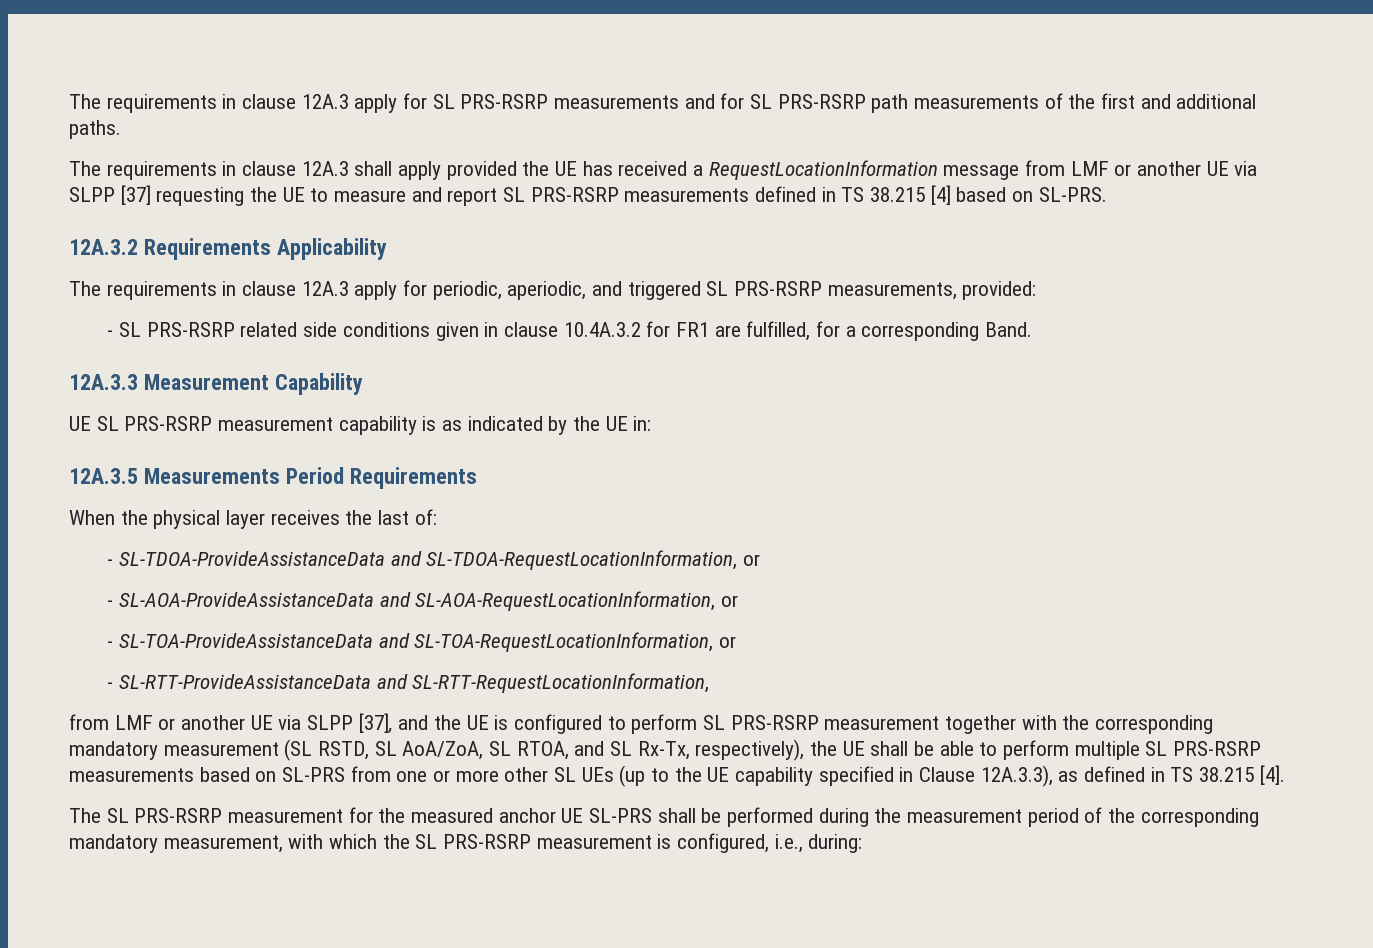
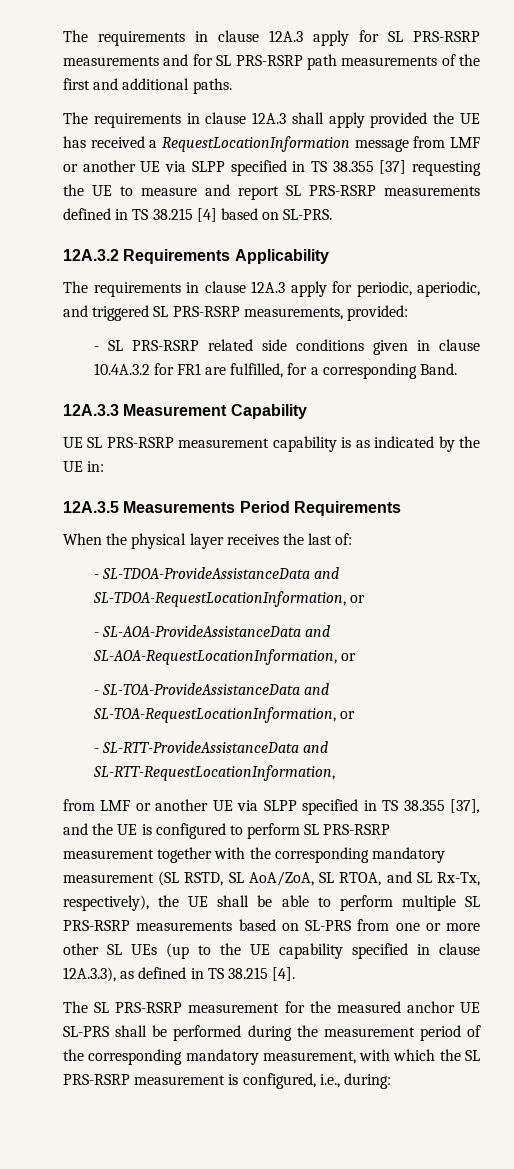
(115, 194) none -> [230,160,374,176] specified in TS 38.355
(354, 722) none -> [302,799,445,815] specified in TS 38.355
[919,767,976,782] Clause -> [439,943,480,955] clause

